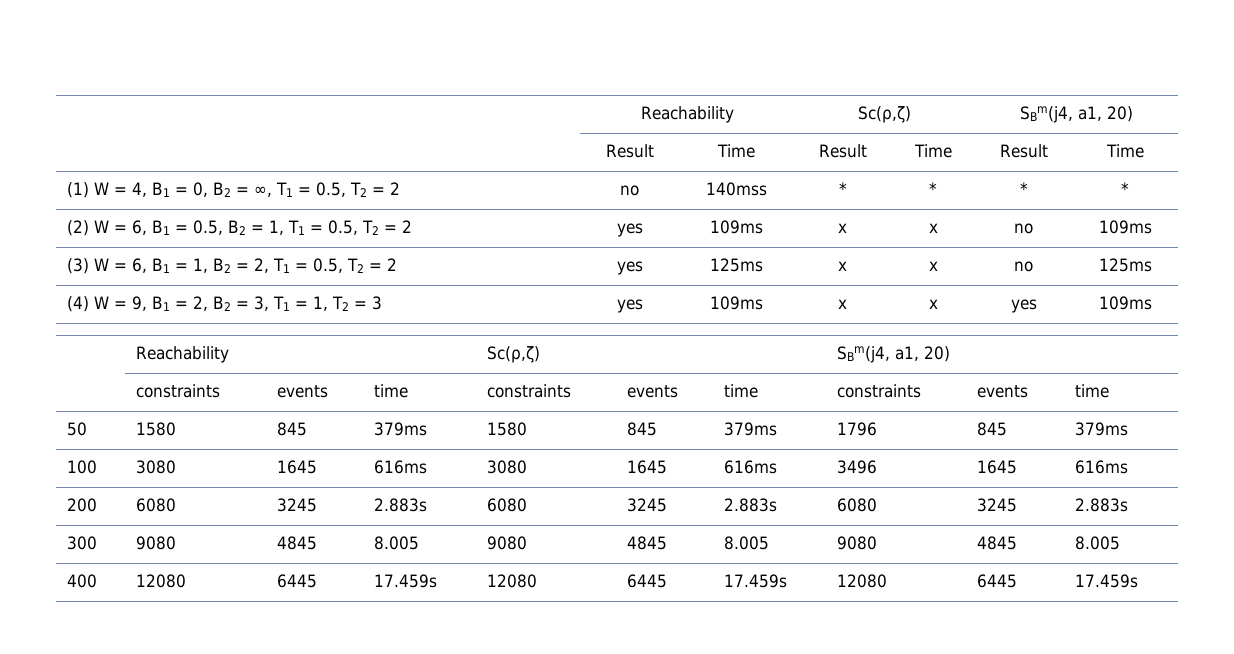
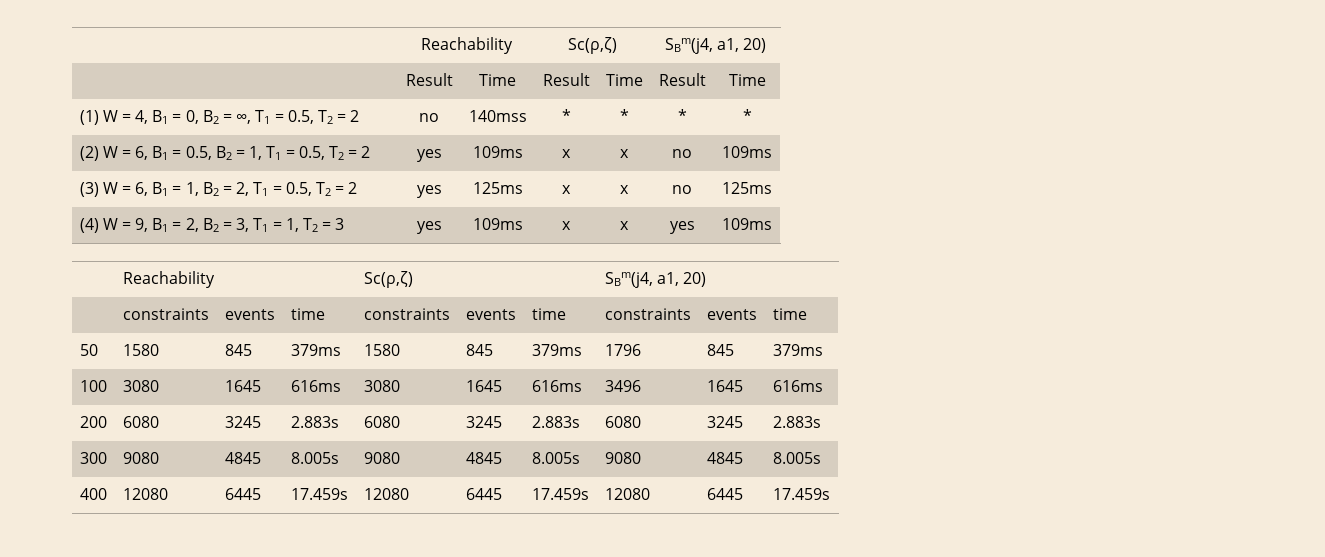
[374,536,420,550] [487,536,528,550] [627,536,668,550] [724,536,770,550] [837,536,878,550] [977,536,1018,550] [1075,536,1121,550] 8.005 | 9080 | 4845 | 8.005 | 9080 | 4845 | 8.005 -> [290,452,339,464] [363,452,400,464] [465,452,502,464] [531,452,580,464] [604,452,641,464] [706,452,743,464] [772,452,821,464] 8.005s | 9080 | 4845 | 8.005s | 9080 | 4845 | 8.005s

